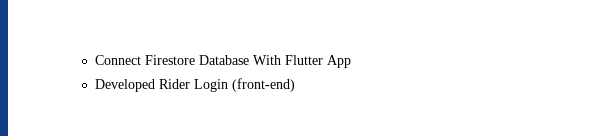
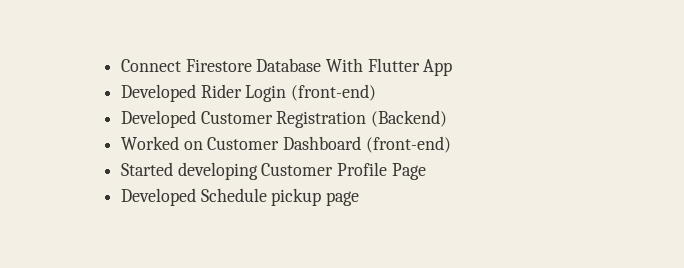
(295, 85) none -> [120,110,447,128] [120,136,451,153] [120,162,426,180] [120,188,359,206] // Developed Customer Registration (Backend) // Worked on Customer Dashboard (front-end) // Started developing Customer Profile Page // Developed Schedule pickup page

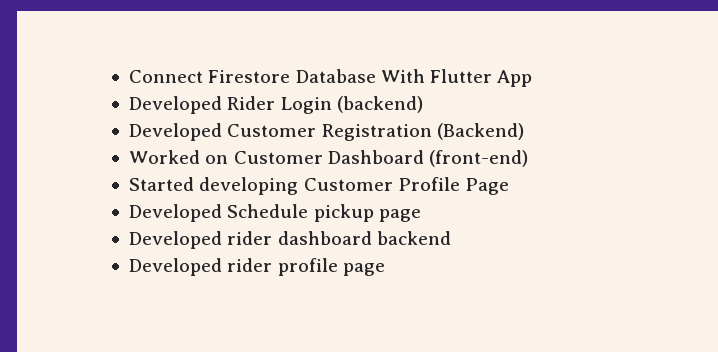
[290,84,376,101] (front-end) -> [336,96,423,113] (backend)
(359, 198) none -> [129,231,451,249] [129,258,385,276] // Developed rider dashboard backend // Developed rider profile page

